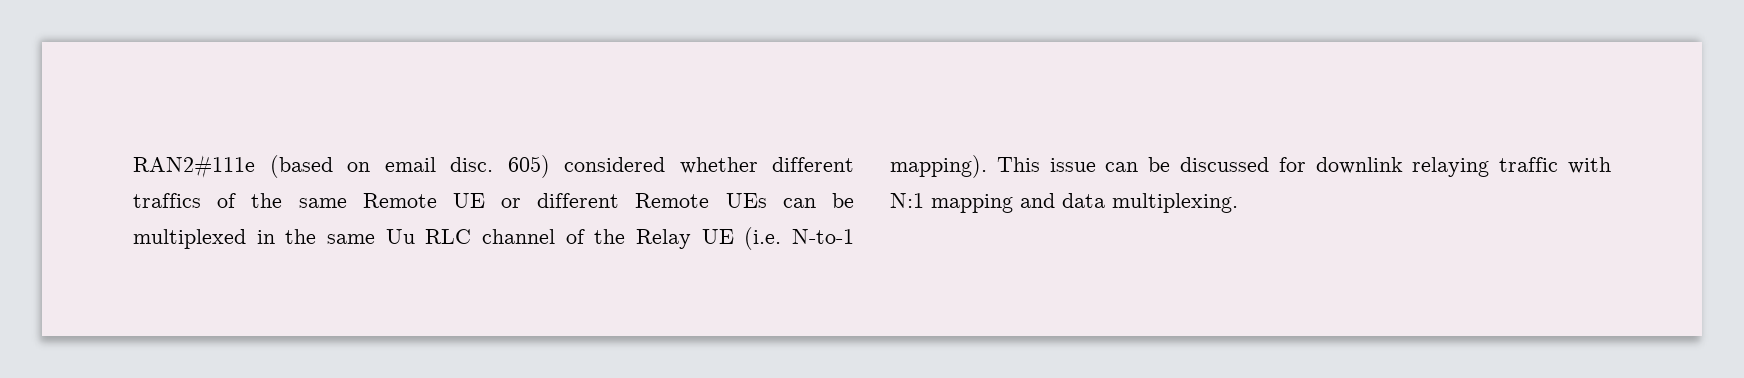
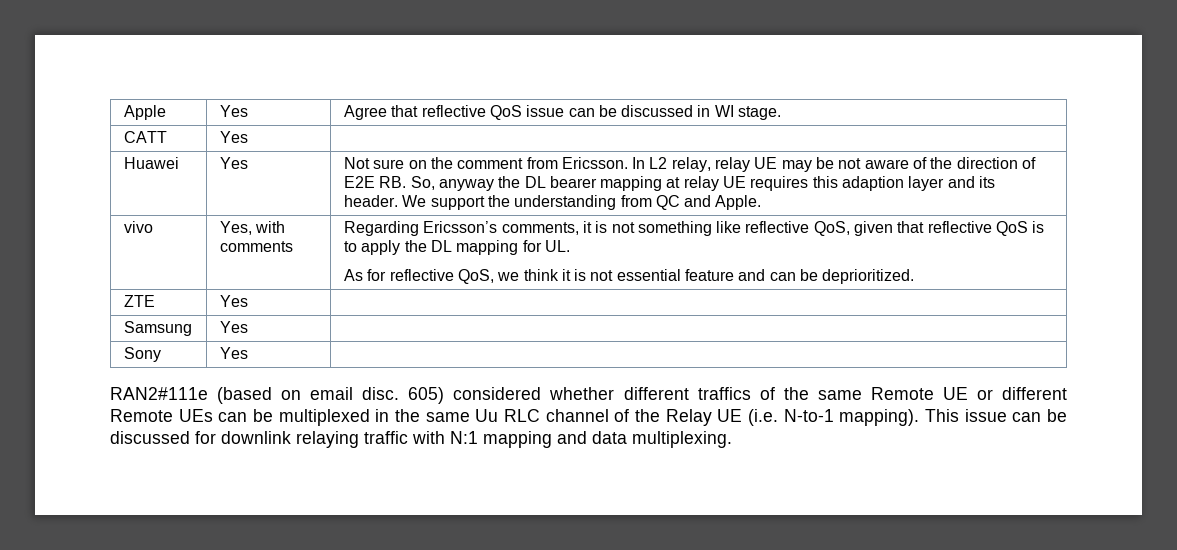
(133, 166) none -> [123,105,166,120] [219,105,248,117] [343,105,782,120] [123,131,167,143] [219,131,248,143] [123,157,179,169] [219,157,248,169] [343,157,1036,172] [343,176,996,191] [343,195,762,210] [123,221,153,233] [219,221,286,235] [219,241,293,252] [343,221,1045,236] [343,240,570,255] [343,269,915,284] [123,295,155,307] [219,295,248,307] [123,321,192,336] [219,321,248,333] [123,347,161,362] [219,347,248,359] Apple | Yes | Agree that reflective QoS issue can be discussed in WI stage. // CATT | Yes | // Huawei | Yes | Not sure on the comment from Ericsson. In L2 relay, relay UE may be not aware of the direction of E2E RB. So, anyway the DL bearer mapping at relay UE requires this adaption layer and its header. We support the understanding from QC and Apple. // vivo | Yes, with comments | Regarding Ericsson’s comments, it is not something like reflective QoS, given that reflective QoS is to apply the DL mapping for UL. // As for reflective QoS, we think it is not essential feature and can be deprioritized. // ZTE | Yes | // Samsung | Yes | // Sony | Yes | //

